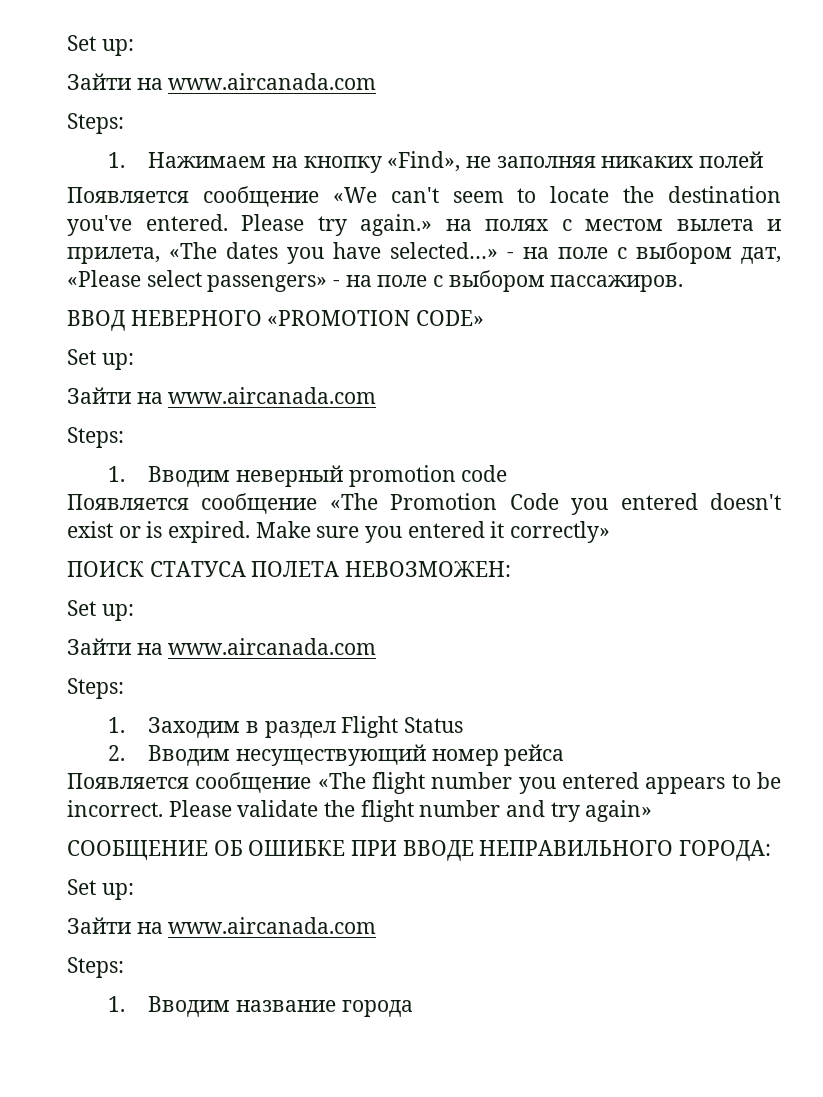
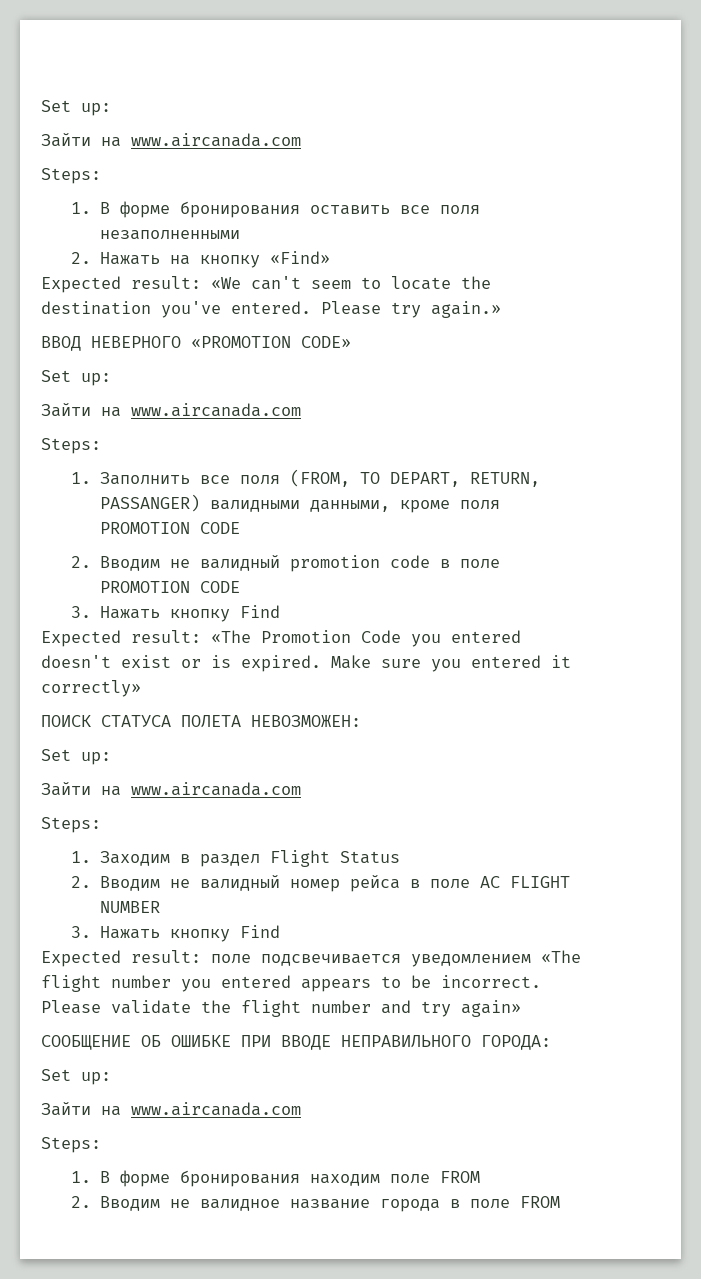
[67,35,134,56] [67,73,377,90] [67,113,124,134] [107,151,763,173] [67,186,319,207] Set up: // Зайти на www.aircanada.com // Steps: // 1. Нажимаем на кнопку «Find», не заполняя никаких полей // Появляется сообщение -> [41,100,111,116] [41,133,301,147] [41,168,101,184] [70,201,481,218] [100,230,241,240] [70,251,331,268] [41,276,201,293] Set up: // Зайти на www.aircanada.com // Steps: // 1. В форме бронирования оставить все поля незаполненными // 2. Нажать на кнопку «Find» // Expected result:
[445,219,781,231] [67,242,781,264] [67,270,684,292] на полях с местом вылета и прилета, «The dates you have selected…» - на поле с выбором дат, «Please select passengers» - на поле с выбором пассажиров. -> (501, 309) none
[148,465,508,487] [67,493,318,514] Вводим неверный promotion code // Появляется сообщение -> [100,469,541,487] [100,494,501,513] [100,522,241,534] [70,555,501,572] [100,581,241,593] [70,605,281,622] [41,630,201,647] Заполнить все поля (FROM, TO DEPART, RETURN, PASSANGER) валидными данными, кроме поля PROMOTION CODE // 2. Вводим не валидный promotion code в поле PROMOTION CODE // 3. Нажать кнопку Find // Expected result:
[235,744,426,766] несуществующий -> [170,875,281,891] не валидный
[67,772,312,793] // Появляется сообщение -> [410,876,571,889] [100,901,161,913] [70,925,281,942] [41,950,531,967] в поле АС FLIGHT NUMBER // 3. Нажать кнопку Find // Expected result: поле подсвечивается уведомлением
[148,996,413,1017] Вводим название города -> [100,1170,481,1187] [70,1196,561,1212] В форме бронирования находим поле FROM // 2. Вводим не валидное название города в поле FROM

